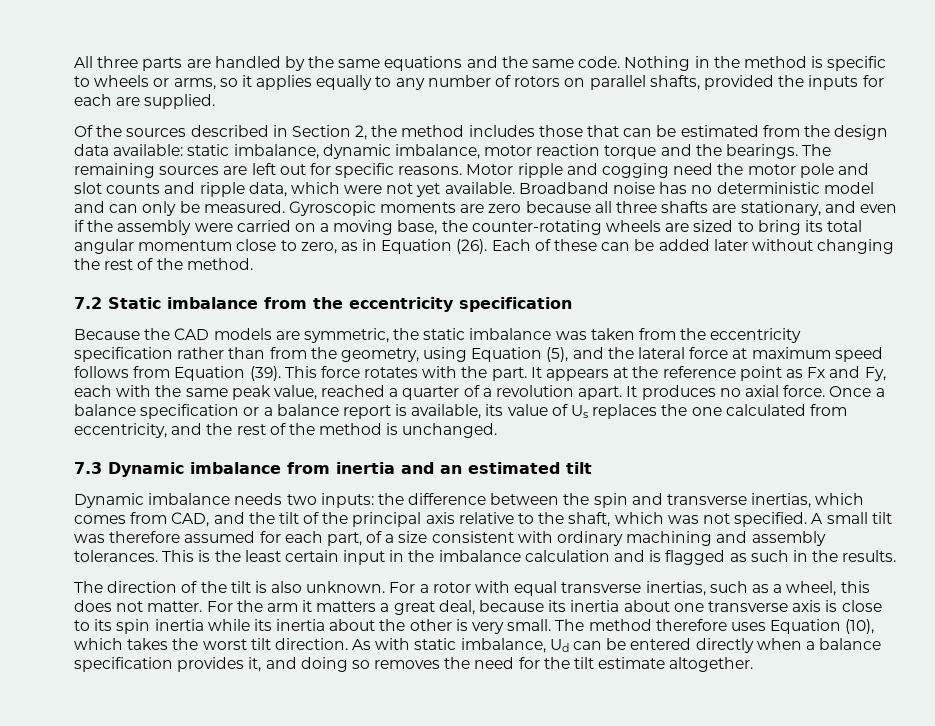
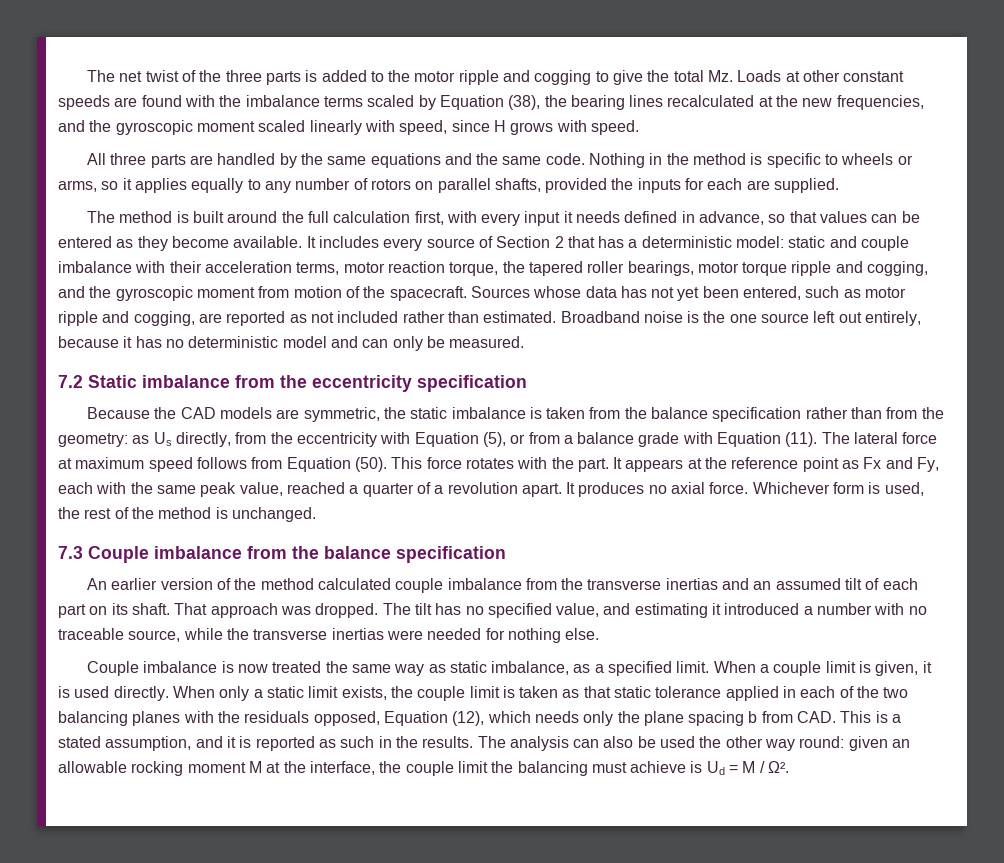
(74, 62) none -> [86,70,905,85] [58,95,924,110] [58,120,639,135] The net twist of the three parts is added to the motor ripple and cogging to give the total Mz. Loads at other constant speeds are found with the imbalance terms scaled by Equation (38), the bearing lines recalculated at the new frequencies, and the gyroscopic moment scaled linearly with speed, since H grows with speed. //
[74,125,889,140] [74,144,832,159] [74,163,869,178] [74,182,656,197] Of the sources described in Section 2, the method includes those that can be estimated from the design data available: static imbalance, dynamic imbalance, motor reaction torque and the bearings. The remaining sources are left out for specific reasons. Motor ripple and cogging need the motor pole and slot counts and ripple data, which were not yet available. Broadband noise -> [86,211,920,226] [58,236,910,251] [58,261,929,276] [58,286,907,301] [58,311,922,326] [58,336,133,348] The method is built around the full calculation first, with every input it needs defined in advance, so that values can be entered as they become available. It includes every source of Section 2 that has a deterministic model: static and couple imbalance with their acceleration terms, motor reaction torque, the tapered roller bearings, motor torque ripple and cogging, and the gyroscopic moment from motion of the spacecraft. Sources whose data has not yet been entered, such as motor ripple and cogging, are reported as not included rather than estimated. Broadband noise is the one source left out entirely, because it
[288,201,897,216] [74,220,863,235] [74,239,895,254] [74,258,253,270] Gyroscopic moments are zero because all three shafts are stationary, and even if the assembly were carried on a moving base, the counter-rotating wheels are sized to bring its total angular momentum close to zero, as in Equation (26). Each of these can be added later without changing the rest of the method. -> (525, 342) none
[555,331,587,340] was -> [529,407,542,419] is
[710,328,802,343] eccentricity -> [651,407,709,419] balance
[340,347,634,362] geometry, using Equation (5), and the -> [58,432,850,447] geometry: as Us directly, from the eccentricity with Equation (5), or from a balance grade with Equation (11). The
[249,366,281,381] (39). -> [354,457,387,472] (50).
[829,386,885,397] [74,404,847,419] [74,423,203,438] Once a balance specification or a balance report is available, its value of Us replaces the one calculated from eccentricity, and -> [752,482,924,496] Whichever form is used,
[108,462,592,477] [74,493,865,508] [74,512,892,527] [74,531,826,546] [74,550,726,565] Dynamic imbalance from inertia and an estimated tilt // Dynamic imbalance needs two inputs: the difference between the spin and transverse inertias, which comes from CAD, and the tilt of the principal axis relative to the shaft, which was not specified. A small tilt was therefore assumed for each part, of a size consistent with ordinary machining and assembly tolerances. This is the least certain input in the imbalance calculation and is flagged -> [88,546,506,563] [86,578,918,593] [58,603,927,618] [58,628,600,643] [86,661,932,676] [58,686,909,701] [58,711,902,726] [58,736,315,751] Couple imbalance from the balance specification // An earlier version of the method calculated couple imbalance from the transverse inertias and an assumed tilt of each part on its shaft. That approach was dropped. The tilt has no specified value, and estimating it introduced a number with no traceable source, while the transverse inertias were needed for nothing else. // Couple imbalance is now treated the same way as static imbalance, as a specified limit. When a couple limit is given, it is used directly. When only a static limit exists, the couple limit is taken as that static tolerance applied in each of the two balancing planes with the residuals opposed, Equation (12), which needs only the plane spacing b from CAD. This is a stated assumption, and it is reported
[74,581,870,596] [74,600,882,615] [74,619,875,634] [74,638,882,653] [74,657,754,672] // The direction of the tilt is also unknown. For a rotor with equal transverse inertias, such as a wheel, this does not matter. For the arm it matters a great deal, because its inertia about one transverse axis is close to its spin inertia while its inertia about the other is very small. The method therefore uses Equation (10), which takes the worst tilt direction. As with static imbalance, Ud can be entered directly when a balance specification provides it, and doing so removes the need for the tilt estimate altogether. -> [477,736,911,751] [58,761,790,776] The analysis can also be used the other way round: given an allowable rocking moment M at the interface, the couple limit the balancing must achieve is Ud = M / Ω².

